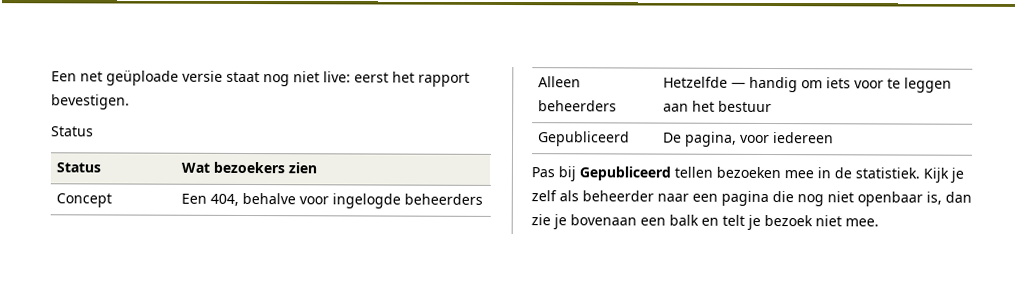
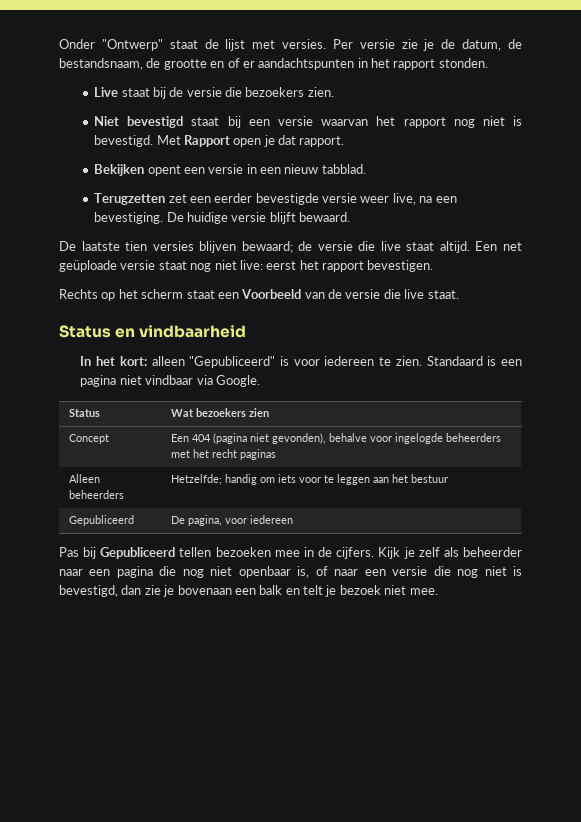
(51, 76) none -> [59,39,523,51] [59,58,488,70] [94,87,334,99] [94,116,523,128] [94,135,345,147] [94,164,366,176] [94,193,457,205] [94,212,351,224] [59,241,470,253] Onder "Ontwerp" staat de lijst met versies. Per versie zie je de datum, de bestandsnaam, de grootte en of er aandachtspunten in het rapport stonden. // Live staat bij de versie die bezoekers zien. // Niet bevestigd staat bij een versie waarvan het rapport nog niet is bevestigd. Met Rapport open je dat rapport. // Bekijken opent een versie in een nieuw tabblad. // Terugzetten zet een eerder bevestigde versie weer live, na een bevestiging. De huidige versie blijft bewaard. // De laatste tien versies blijven bewaard; de versie die live staat altijd.
[51,126,94,137] Status -> [59,289,459,301] [59,325,247,338] [80,356,522,368] [80,375,260,387] Rechts op het scherm staat een Voorbeeld van de versie die live staat. // Status en vindbaarheid // In het kort: alleen "Gepubliceerd" is voor iedereen te zien. Standaard is een pagina niet vindbaar via Google.
[209,193,239,206] 404, -> [191,433,326,444] 404 (pagina niet gevonden),
(483, 199) none -> [170,449,276,460] met het recht paginas
[662,76,746,88] Hetzelfde — -> [170,474,222,485] Hetzelfde;
[855,167,920,179] statistiek. -> [336,547,375,559] cijfers.
(942, 198) none -> [315,566,522,578] [59,585,118,597] of naar een versie die nog niet is bevestigd,

